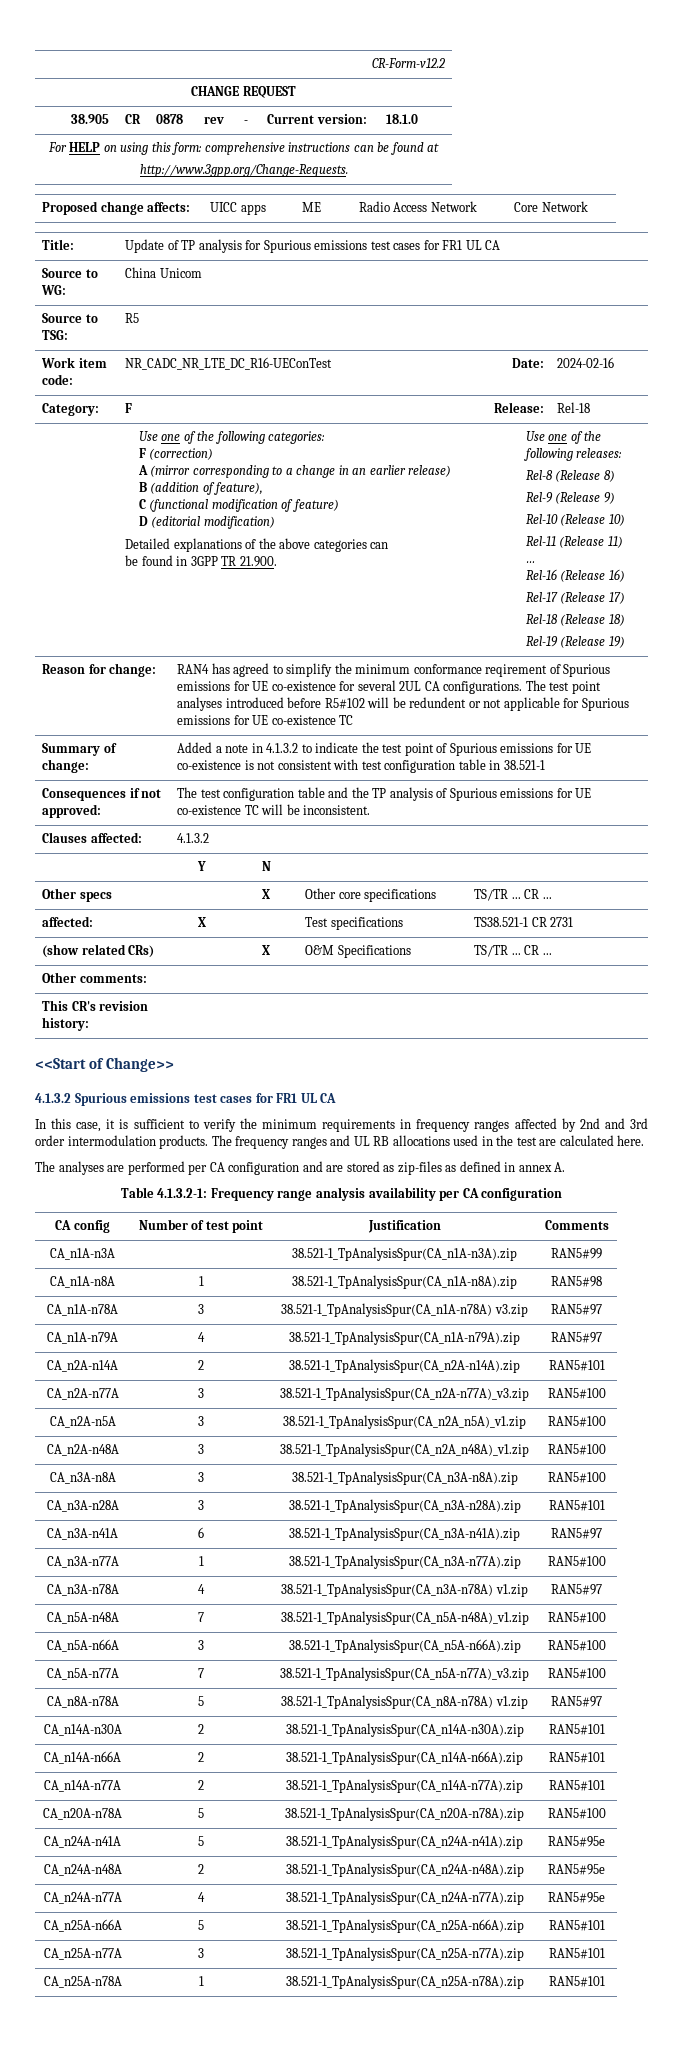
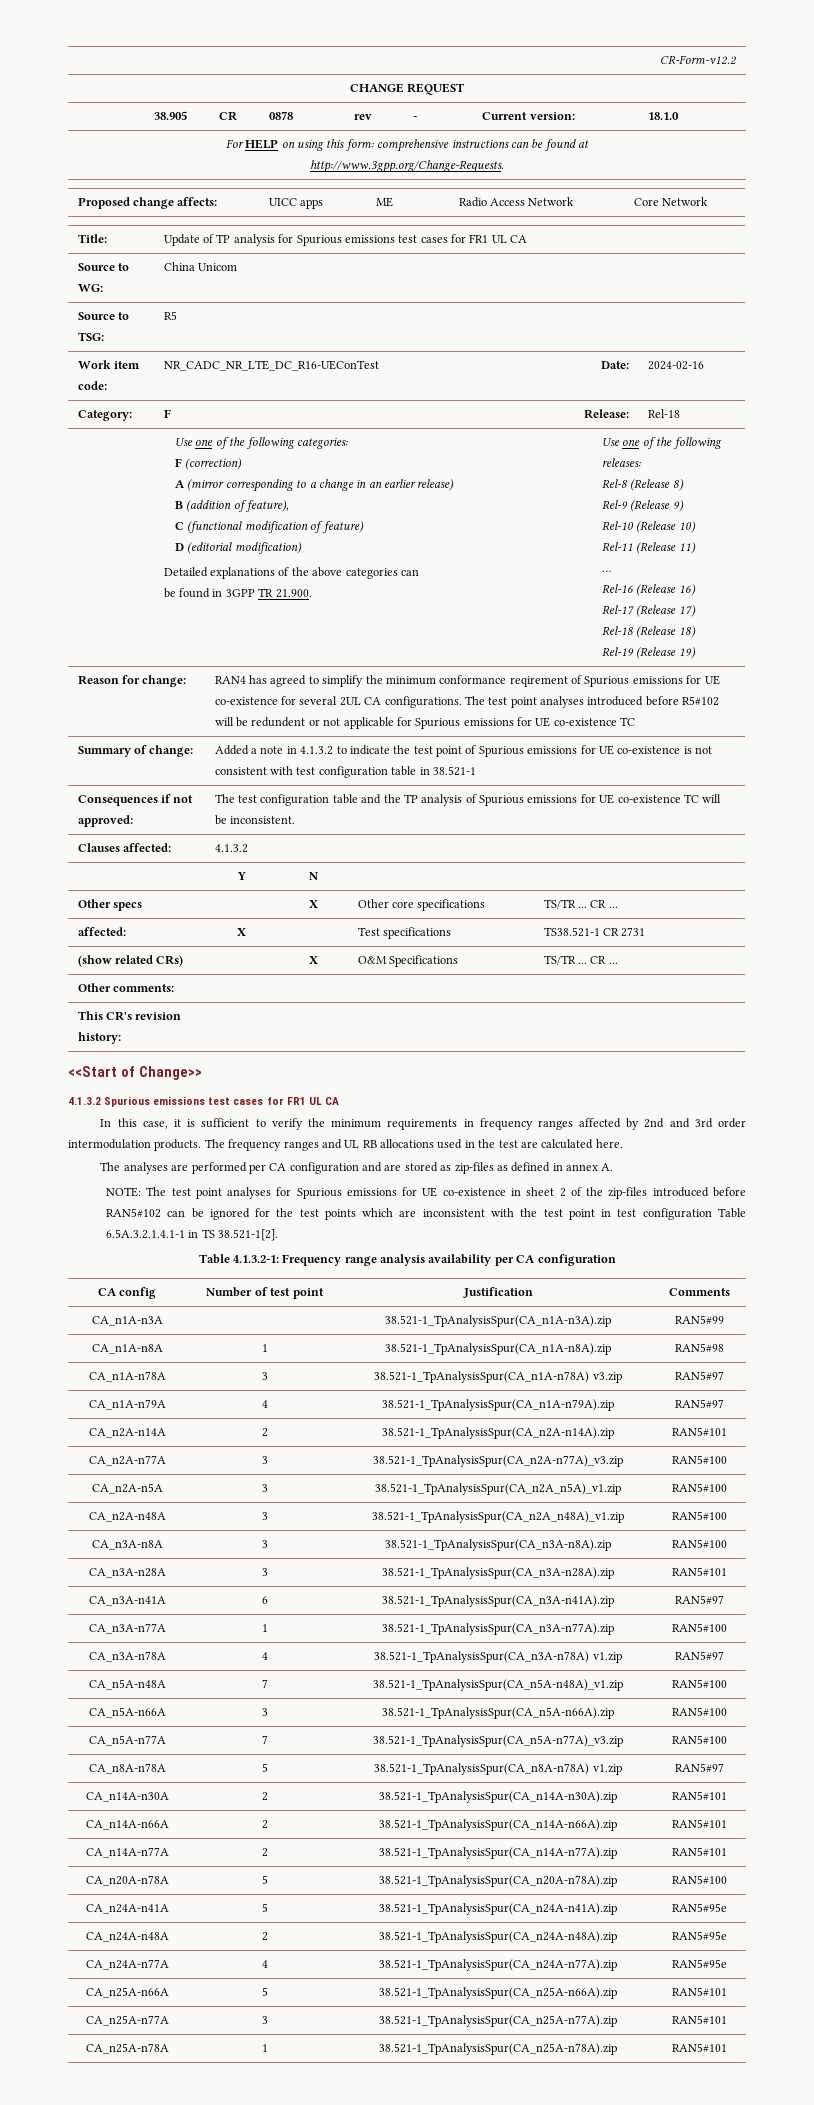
(566, 1167) none -> [105,1187,747,1199] [105,1208,746,1220] [105,1229,279,1241] // NOTE: The test point analyses for Spurious emissions for UE co-existence in sheet 2 of the zip-files introduced before RAN5#102 can be ignored for the test points which are inconsistent with the test point in test configuration Table 6.5A.3.2.1.4.1-1 in TS 38.521-1[2].

